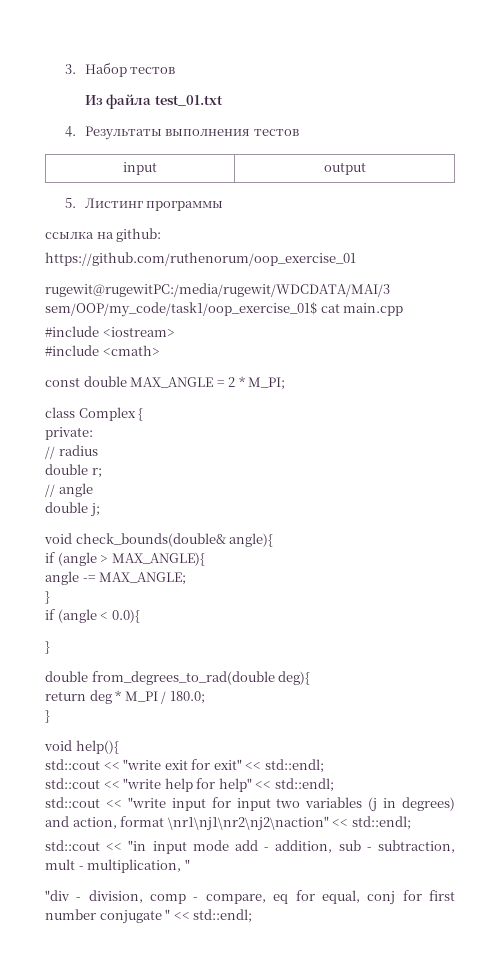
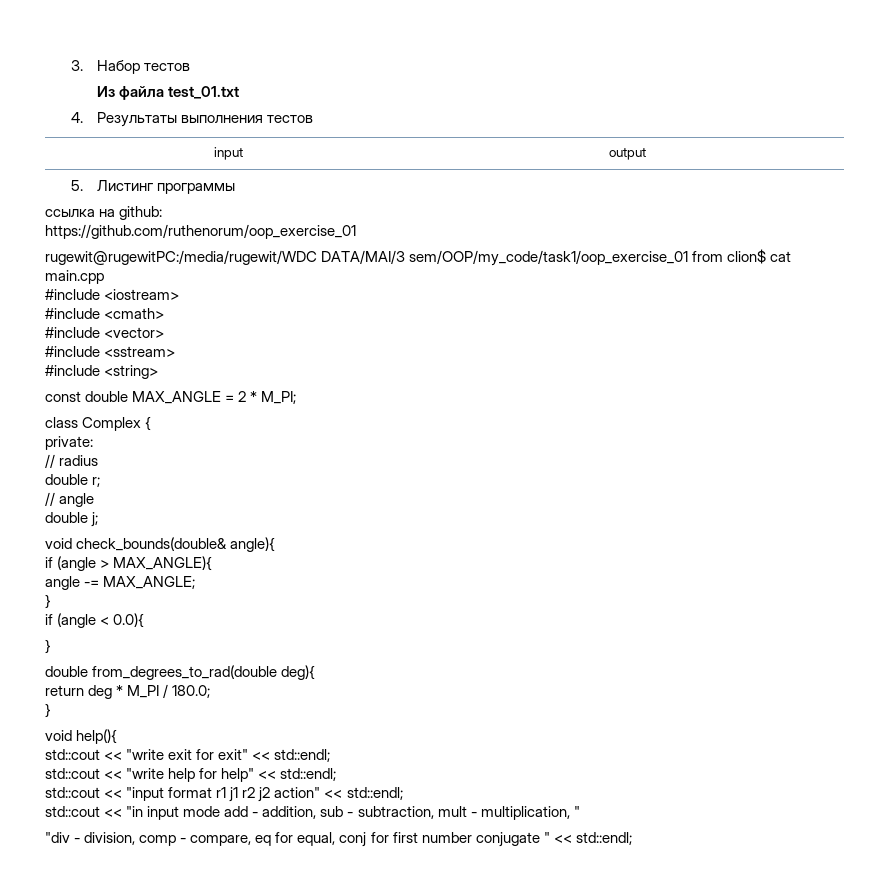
[45,283,390,297] [45,302,317,317] rugewit@rugewitPC:/media/rugewit/WDCDATA/MAI/3 sem/OOP/my_code/task1/oop_exercise_01$ -> [45,249,767,266] rugewit@rugewitPC:/media/rugewit/WDC DATA/MAI/3 sem/OOP/my_code/task1/oop_exercise_01 from clion$
(160, 350) none -> [45,327,165,338] [45,346,176,357] [45,365,159,379] // #include <vector> // #include <sstream> // #include <string>
[127,797,455,812] [45,816,329,831] "write input for input two variables (j in degrees) and action, format \nr1\nj1\nr2\nj2\naction" -> [126,787,321,802] "input format r1 j1 r2 j2 action"

